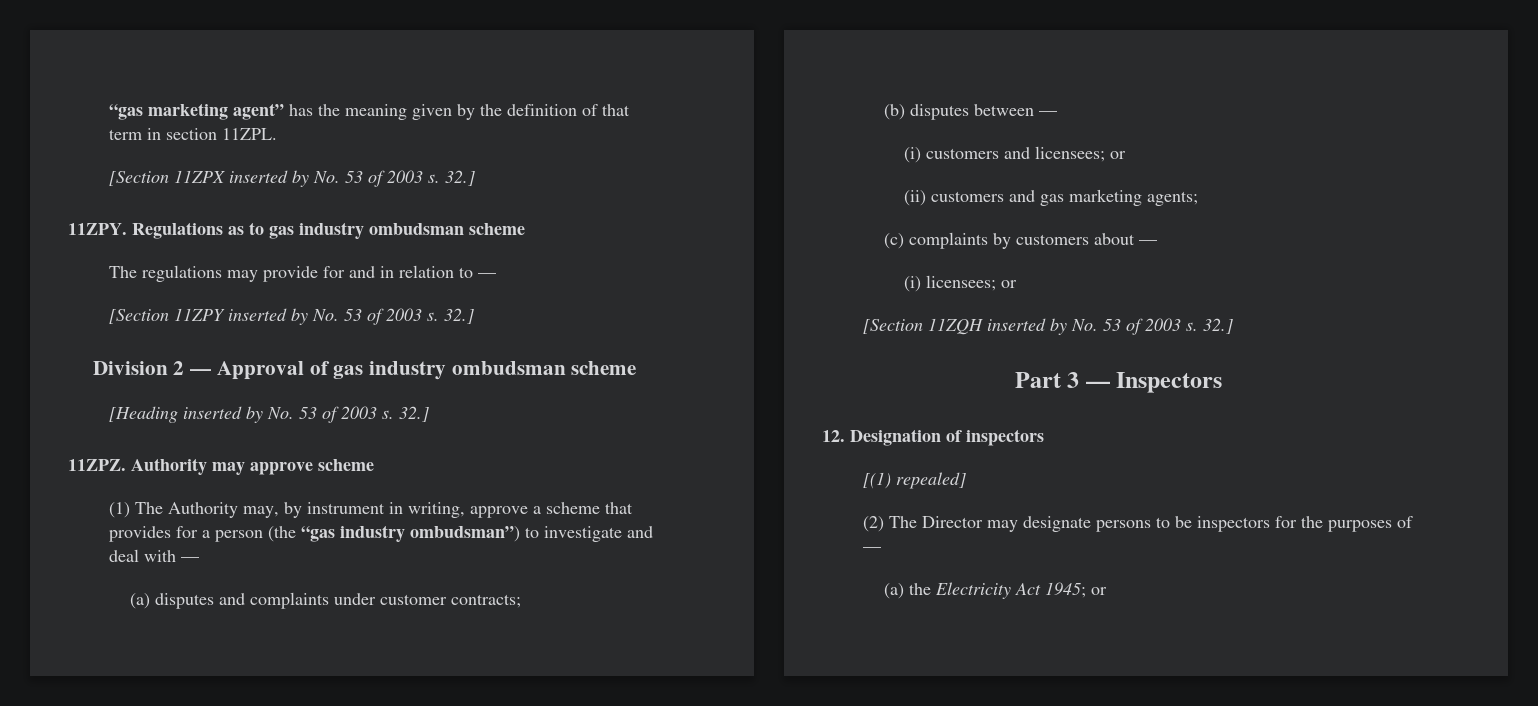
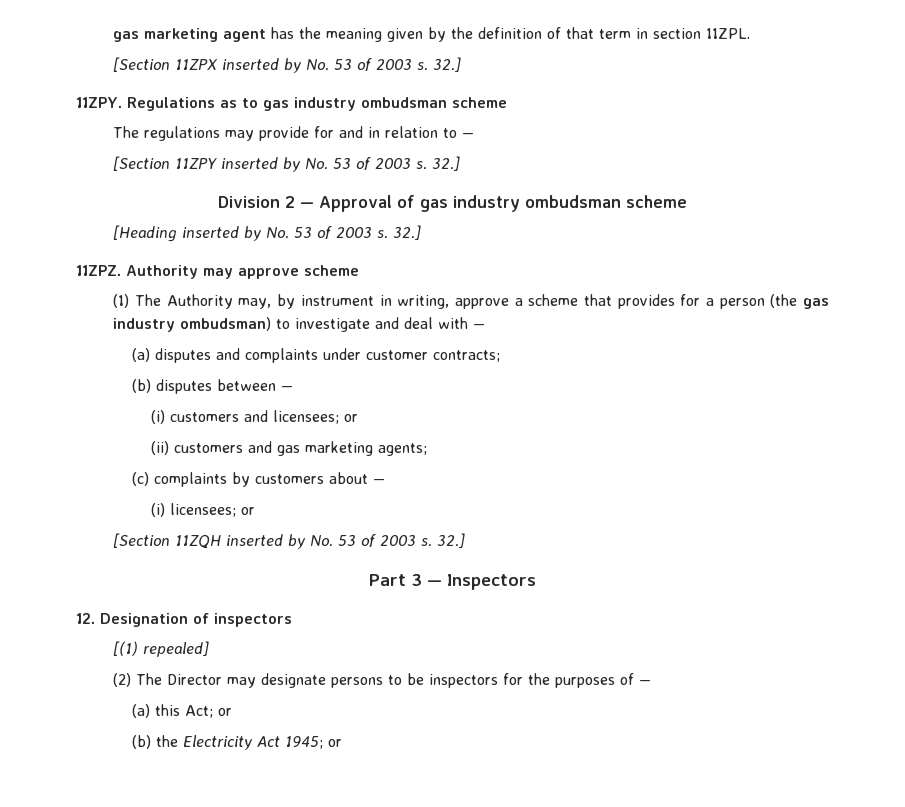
[109,103,285,120] “gas marketing agent” -> [113,28,267,42] gas marketing agent
[301,525,521,542] “gas industry ombudsman”) -> [803,298,829,309] [113,317,272,332] gas industry ombudsman)
(904, 591) none -> [155,704,233,718] [132,735,152,749] this Act; or // (b)

